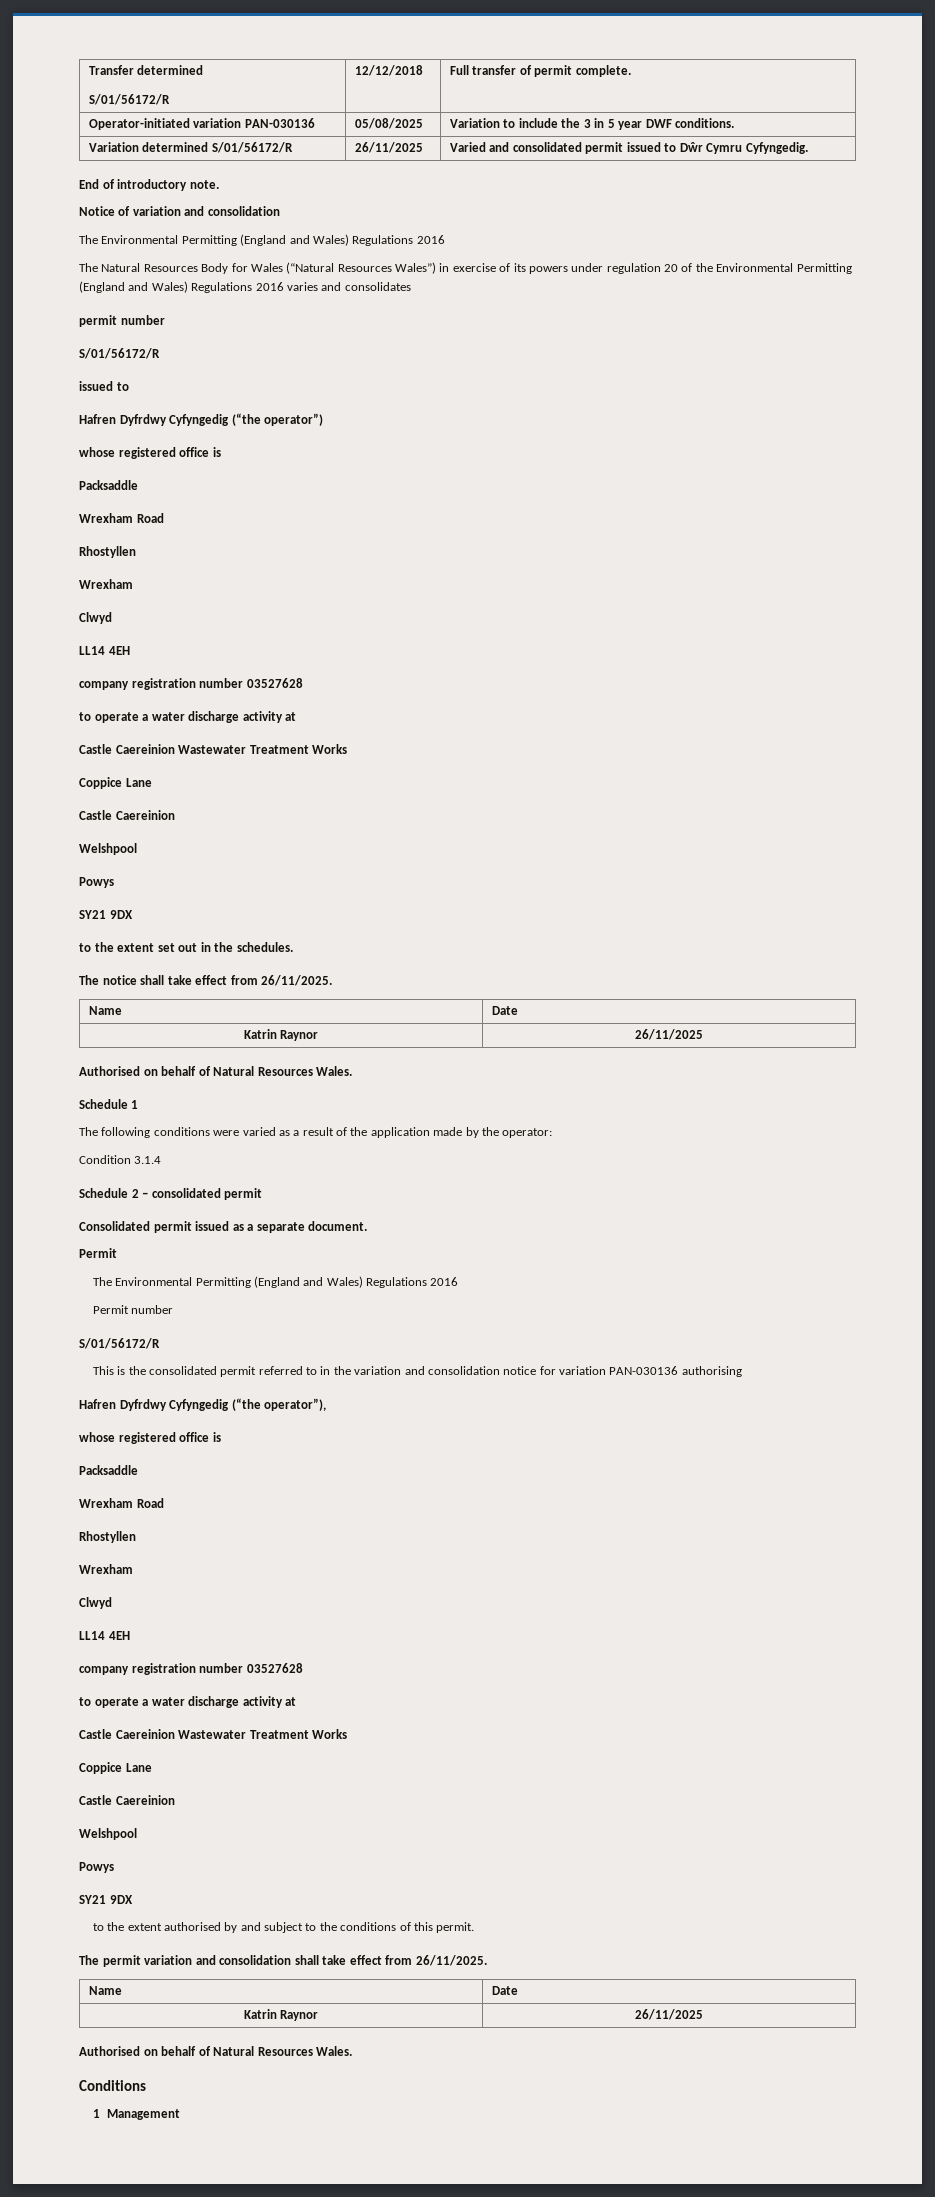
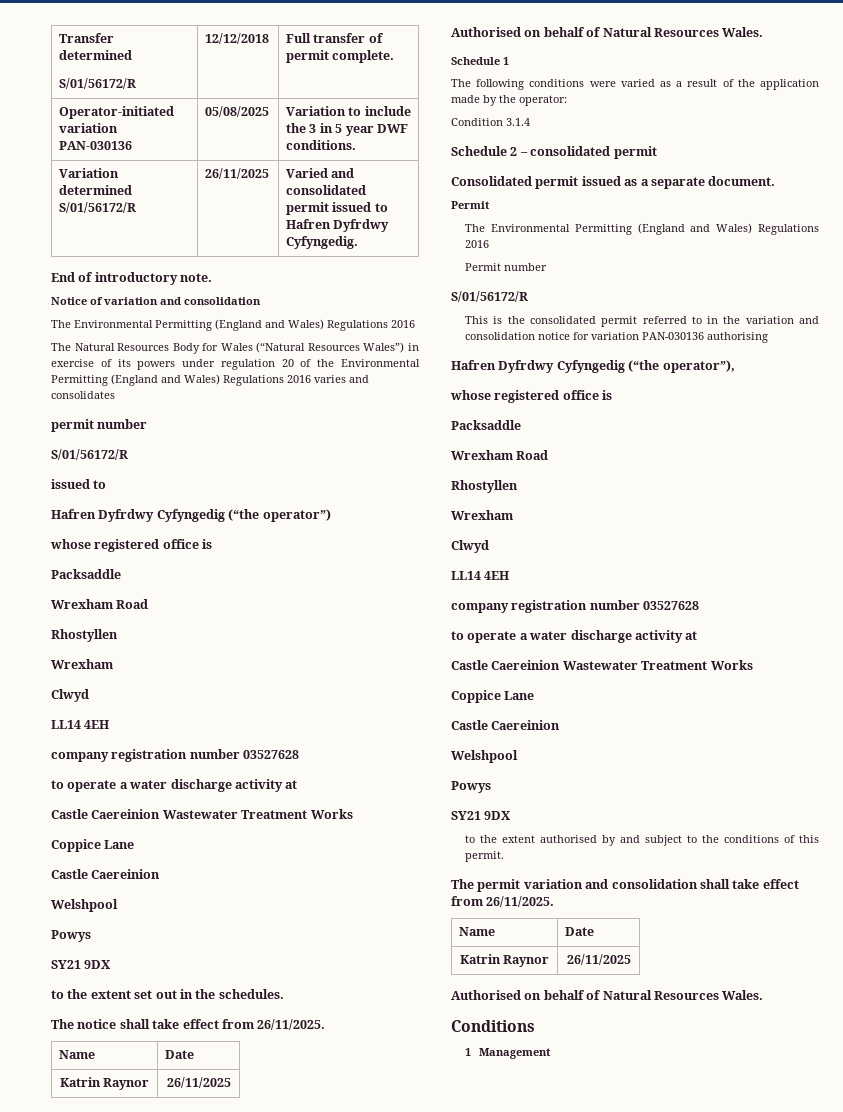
[679,142,743,154] Dŵr Cymru -> [286,219,390,232] Hafren Dyfrdwy

